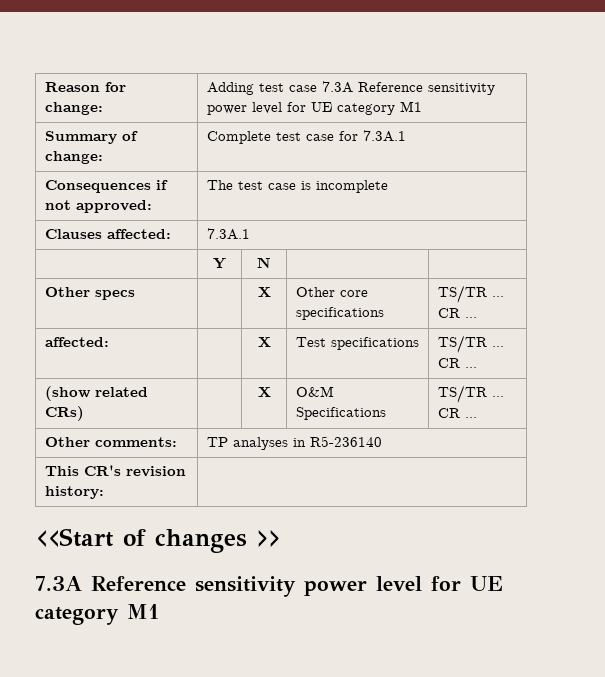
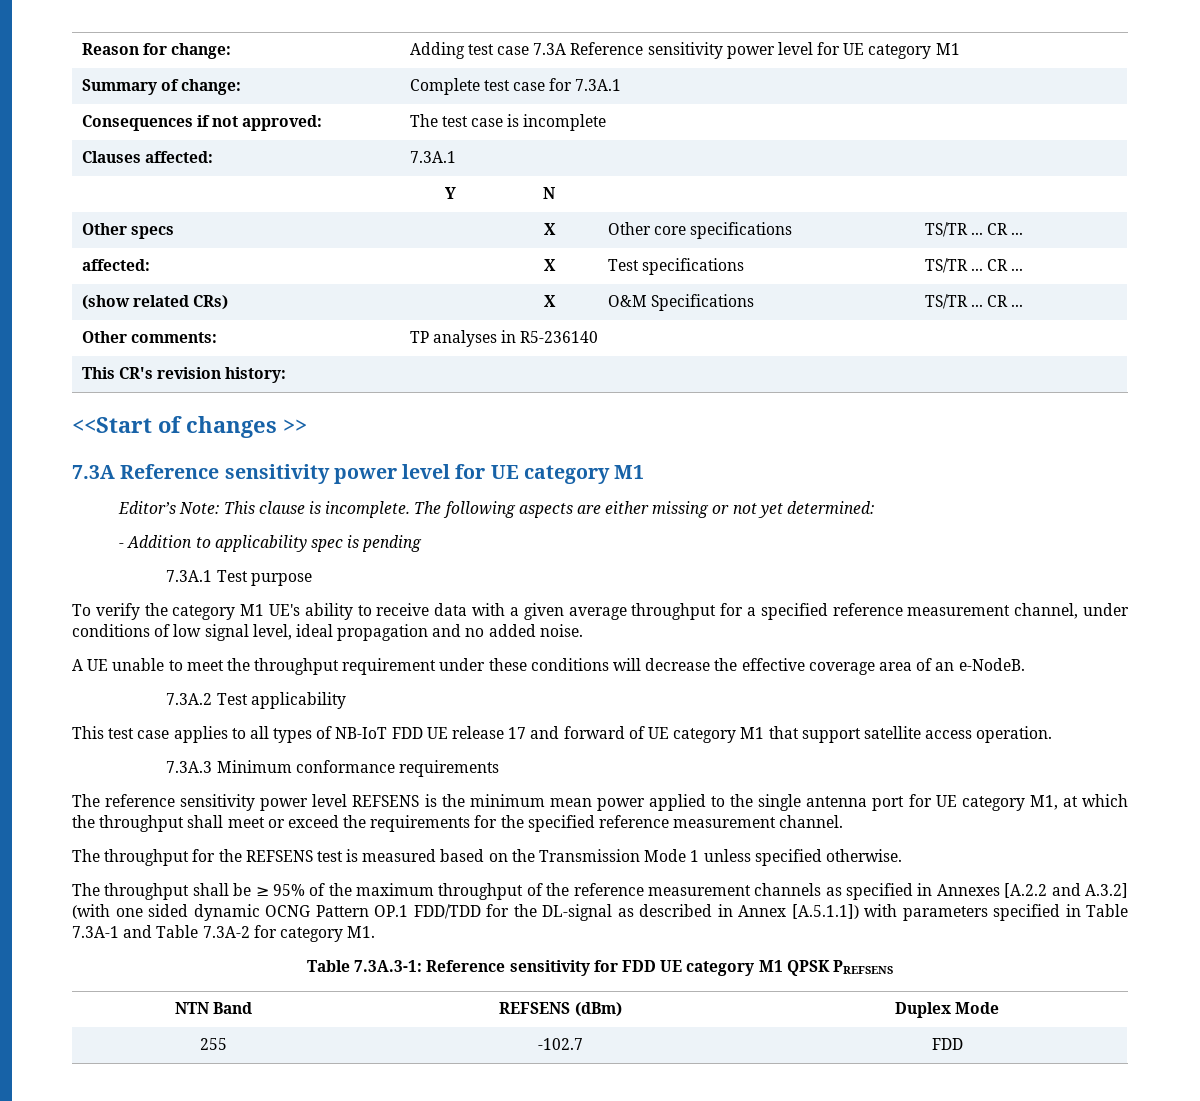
(159, 611) none -> [118,501,875,518] [119,535,423,552] [166,570,312,586] [72,603,1130,620] [72,624,583,641] [72,658,1025,675] [166,692,346,709] [72,726,1053,743] [166,760,500,777] [72,794,1129,811] [72,815,844,832] [72,849,902,866] [72,883,1129,900] [72,904,1128,921] [72,925,376,942] [307,960,893,976] [174,1002,253,1014] [499,1002,622,1017] [894,1002,1000,1018] [200,1038,227,1050] [538,1038,583,1050] [931,1038,963,1050] // Editor’s Note: This clause is incomplete. The following aspects are either missing or not yet determined: // - Addition to applicability spec is pending // 7.3A.1 Test purpose // To verify the category M1 UE's ability to receive data with a given average throughput for a specified reference measurement channel, under conditions of low signal level, ideal propagation and no added noise. // A UE unable to meet the throughput requirement under these conditions will decrease the effective coverage area of an e-NodeB. // 7.3A.2 Test applicability // This test case applies to all types of NB-IoT FDD UE release 17 and forward of UE category M1 that support satellite access operation. // 7.3A.3 Minimum conformance requirements // The reference sensitivity power level REFSENS is the minimum mean power applied to the single antenna port for UE category M1, at which the throughput shall meet or exceed the requirements for the specified reference measurement channel. // The throughput for the REFSENS test is measured based on the Transmission Mode 1 unless specified otherwise. // The throughput shall be ≥ 95% of the maximum throughput of the reference measurement channels as specified in Annexes [A.2.2 and A.3.2] (with one sided dynamic OCNG Pattern OP.1 FDD/TDD for the DL-signal as described in Annex [A.5.1.1]) with parameters specified in Table 7.3A-1 and Table 7.3A-2 for category M1. // Table 7.3A.3-1: Reference sensitivity for FDD UE category M1 QPSK PREFSENS // NTN Band | REFSENS (dBm) | Duplex Mode // 255 | -102.7 | FDD

